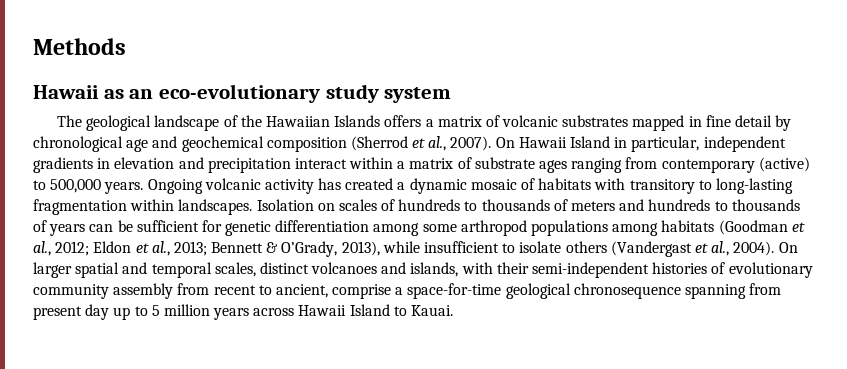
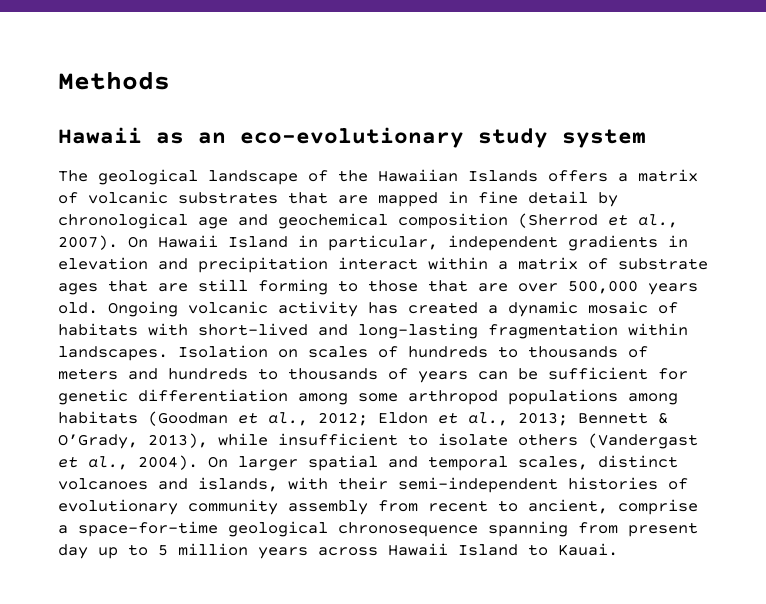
(629, 121) none -> [288,192,368,204] that are
[571,157,810,173] [33,179,144,194] ranging from contemporary (active) to 500,000 years. -> [108,279,698,295] [58,302,98,314] that are still forming to those that are over 500,000 years old.
[629,179,712,194] transitory to -> [198,323,348,336] short-lived and

